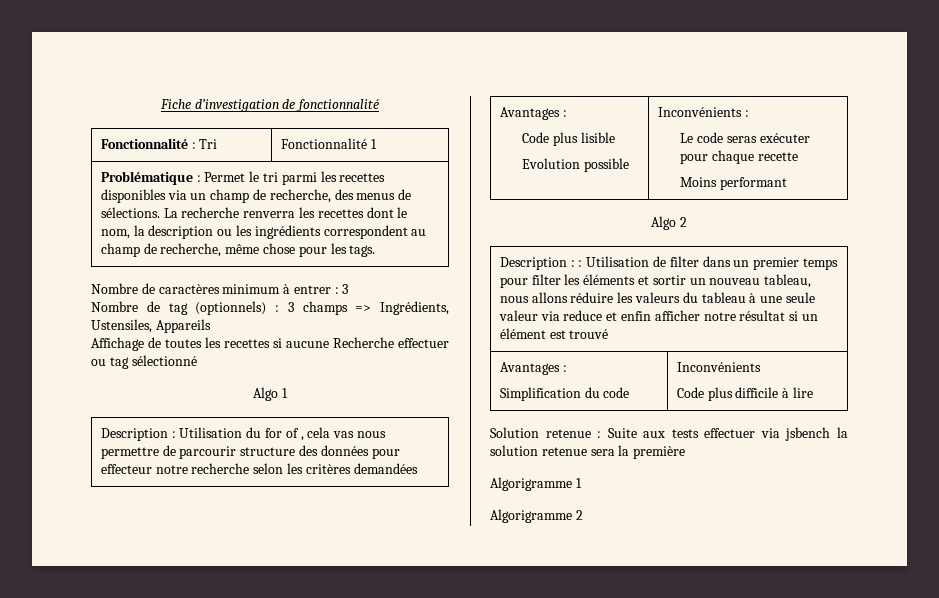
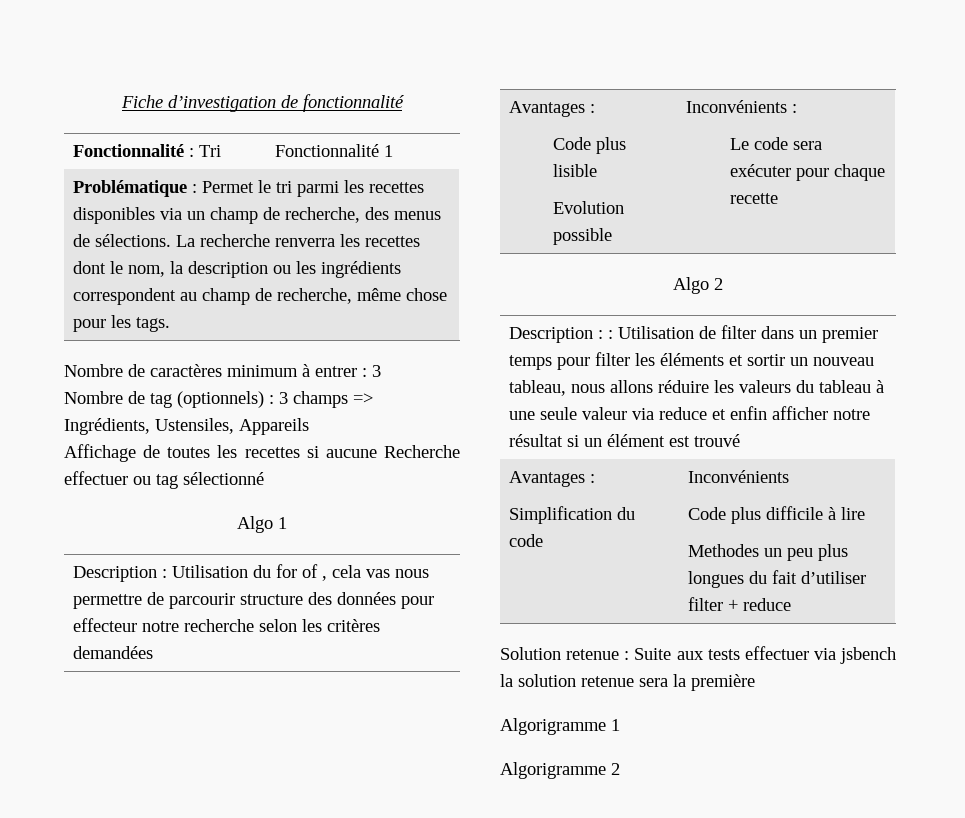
[726,136,757,143] seras -> [792,141,822,150] sera
[680,177,787,190] // Moins performant -> (778, 198) none
(814, 392) none -> [688,544,849,561] [688,570,867,588] [688,597,792,611] // Methodes un peu plus longues du fait d’utiliser filter + reduce

